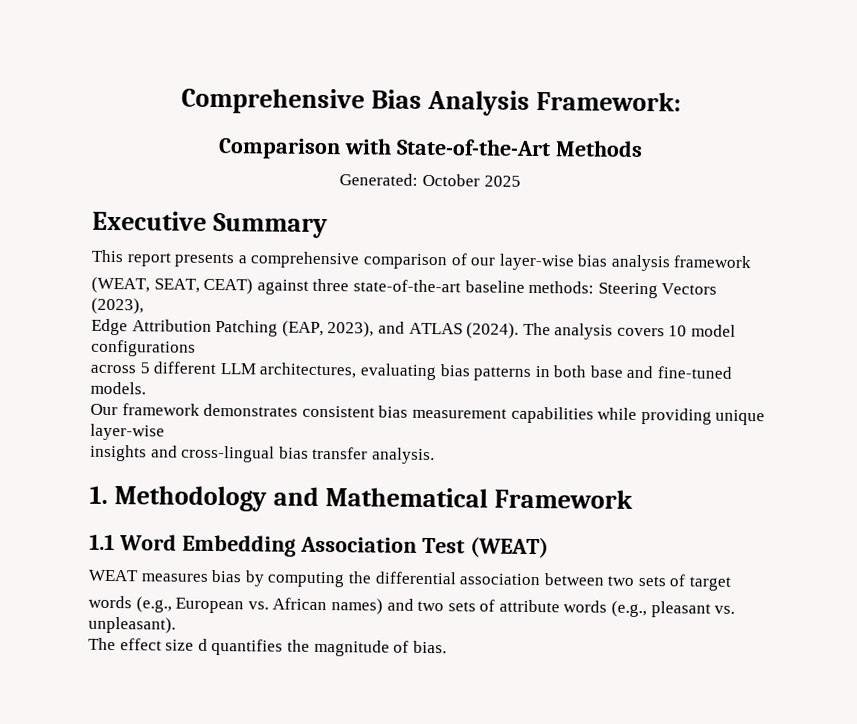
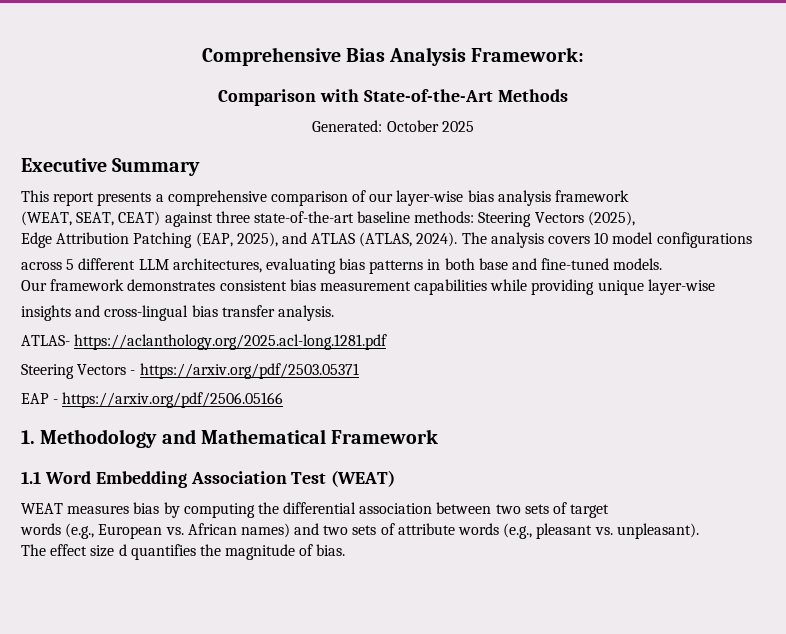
[91,297,144,315] (2023), -> [587,211,635,226] (2025),
[327,321,375,338] 2023), -> [236,232,278,247] 2025),
[466,322,520,339] (2024). -> [359,232,458,247] (ATLAS, 2024).
(435, 456) none -> [21,334,388,350] [21,363,359,379] [21,392,284,408] // ATLAS- https://aclanthology.org/2025.acl-long.1281.pdf // Steering Vectors - https://arxiv.org/pdf/2503.05371 // EAP - https://arxiv.org/pdf/2506.05166

